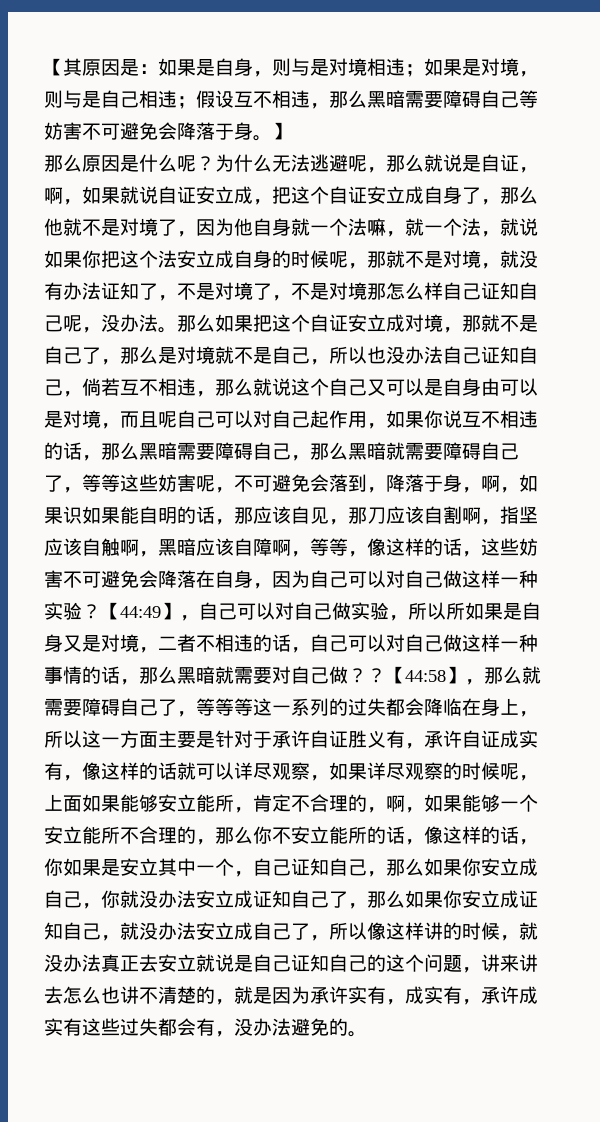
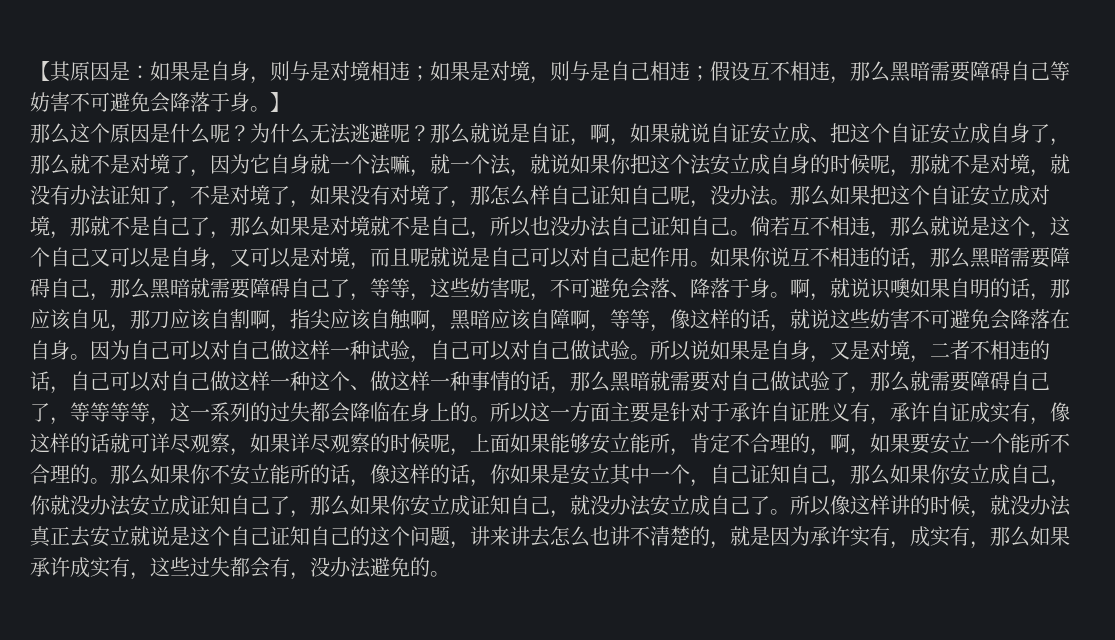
(82, 163) none -> [70,123,110,143] 这个
[367,167,386,173] ， -> [410,125,430,142] ？
[253,199,272,205] ， -> [810,137,830,142] 、
[44,218,63,236] 他 -> (70, 164) none
[234,218,253,236] 他 -> [250,154,270,173] 它
[291,282,367,300] 不是对境 -> [310,185,470,208] 如果没有对境了，
(158, 355) none -> [270,216,310,236] 如果
[63,391,82,397] ， -> [730,230,750,236] 。
(291, 387) none -> [970,216,1050,239] 是这个，
[481,378,500,396] 由 -> [210,248,250,270] ，又
(177, 419) none -> [430,247,490,267] 就说是
[367,423,386,429] ， -> [690,261,710,267] 。
(120, 483) none -> [410,293,430,301] ，
[348,474,538,493] [44,506,139,524] 到，降落于身，啊，如果识如果能 -> [670,278,950,301] 、降落于身。啊，就说识噢如果
[519,506,538,524] 坚 -> [310,309,330,329] 尖
(481, 554) none -> [790,309,830,329] 就说
[253,583,272,589] ， -> [70,354,90,360] 。
[44,602,541,621] [44,634,63,652] 实验？【44:49】，自己可以对自己做实验，所以所如果是自身 -> [370,340,830,363] 试验，自己可以对自己做试验。所以说如果是自身，
(538, 643) none -> [310,371,470,391] 这个、做这样一种
[348,666,465,684] ？？【44:58】 -> [790,371,850,391] 试验了
(253, 707) none -> [130,402,170,425] 等，
[519,711,538,717] ， -> [450,402,490,422] 的。
[215,762,234,780] 以 -> (150, 443) none
[462,794,538,812] [44,826,82,844] 能够一个安立 -> [910,433,1010,454] 要安立一个
[196,826,253,845] ，那么 -> [90,464,190,485] 。那么如果
[310,935,329,941] ， -> [770,509,790,515] 。
(253, 963) none -> [190,526,230,546] 这个
(481, 1002) none -> [990,526,1070,547] 那么如果
(82, 1027) none -> [130,572,150,580] ，

